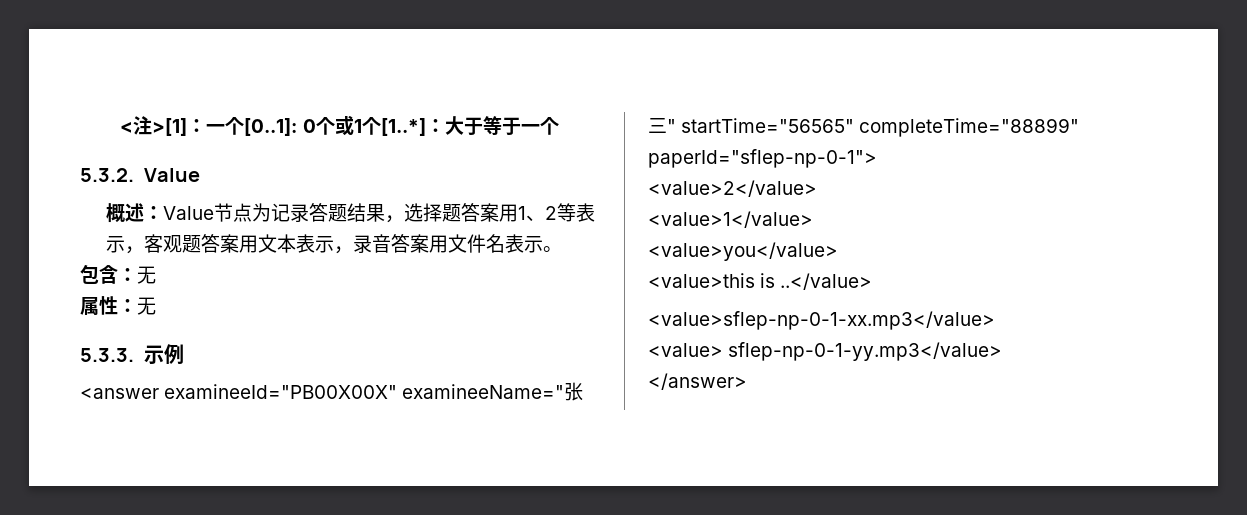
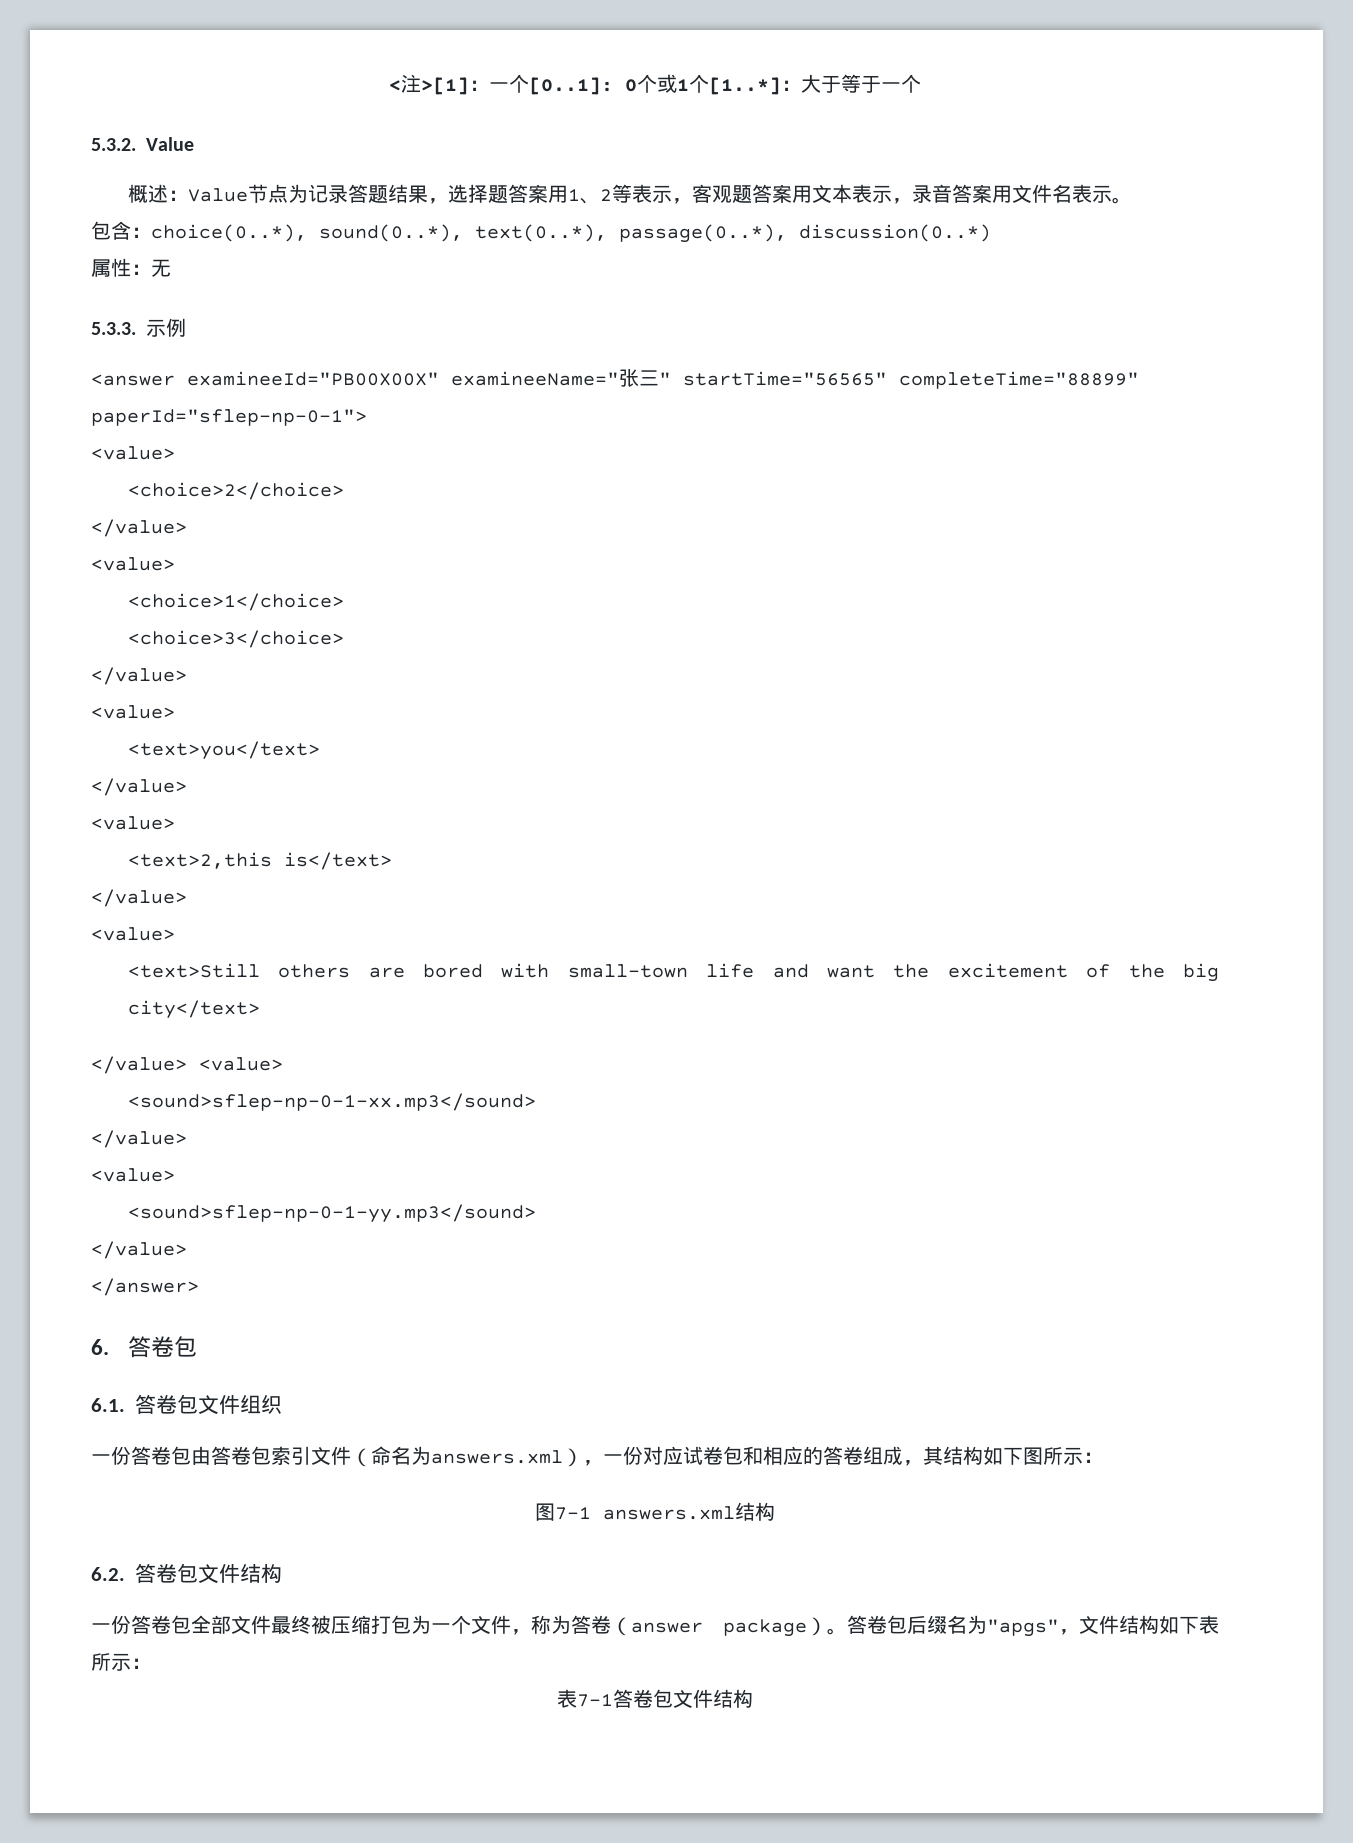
[137,266,156,284] 无 -> [151,224,991,243] choice(0..*), sound(0..*), text(0..*), passage(0..*), discussion(0..*)
[648,180,817,197] [648,211,813,228] [648,242,838,261] [648,273,873,290] [648,311,995,330] [648,342,1003,361] [648,373,747,390] <value>2</value> // <value>1</value> // <value>you</value> // <value>this is ..</value> // <value>sflep-np-0-1-xx.mp3</value> // <value> sflep-np-0-1-yy.mp3</value> // </answer> -> [91,446,175,460] [127,482,344,500] [91,519,187,537] [91,557,175,571] [127,593,344,611] [127,630,344,648] [91,667,187,685] [91,705,175,719] [127,741,320,760] [91,778,187,796] [91,816,175,830] [127,852,392,870] [91,889,187,907] [91,927,175,941] [127,963,1219,982] [127,1000,260,1019] [91,1056,283,1074] [127,1093,536,1111] [91,1130,187,1148] [91,1168,175,1182] [127,1204,536,1223] [91,1241,187,1259] [91,1278,199,1296] [91,1336,197,1358] [91,1394,282,1415] [91,1446,1103,1467] [535,1502,775,1521] [91,1563,282,1584] [91,1615,1219,1637] [91,1653,151,1671] [557,1689,753,1708] <value> // <choice>2</choice> // </value> // <value> // <choice>1</choice> // <choice>3</choice> // </value> // <value> // <text>you</text> // </value> // <value> // <text>2,this is</text> // </value> // <value> // <text>Still others are bored with small-town life and want the excitement of the big city</text> // </value> <value> // <sound>sflep-np-0-1-xx.mp3</sound> // </value> // <value> // <sound>sflep-np-0-1-yy.mp3</sound> // </value> // </answer> // 6.答卷包 // 6.1.答卷包文件组织 // 一份答卷包由答卷包索引文件（命名为answers.xml），一份对应试卷包和相应的答卷组成，其结构如下图所示： // 图7-1 answers.xml结构 // 6.2.答卷包文件结构 // 一份答卷包全部文件最终被压缩打包为一个文件，称为答卷（answer package）。答卷包后缀名为"apgs"，文件结构如下表所示： // 表7-1答卷包文件结构

